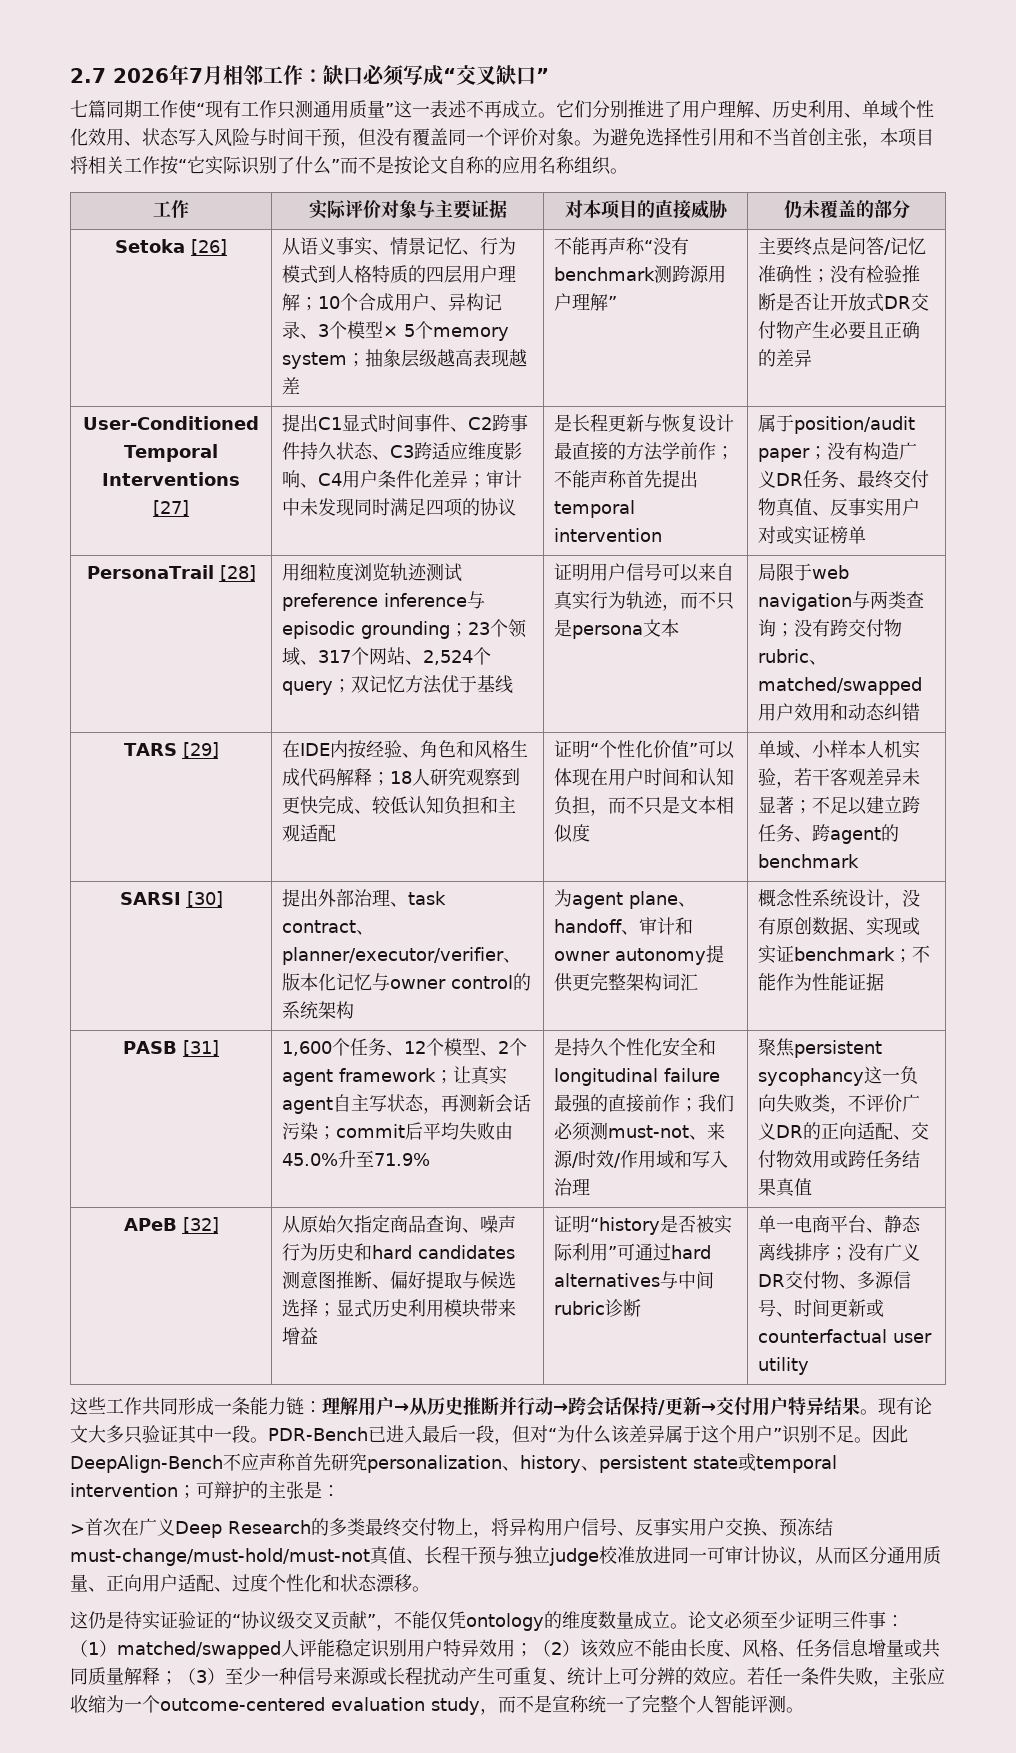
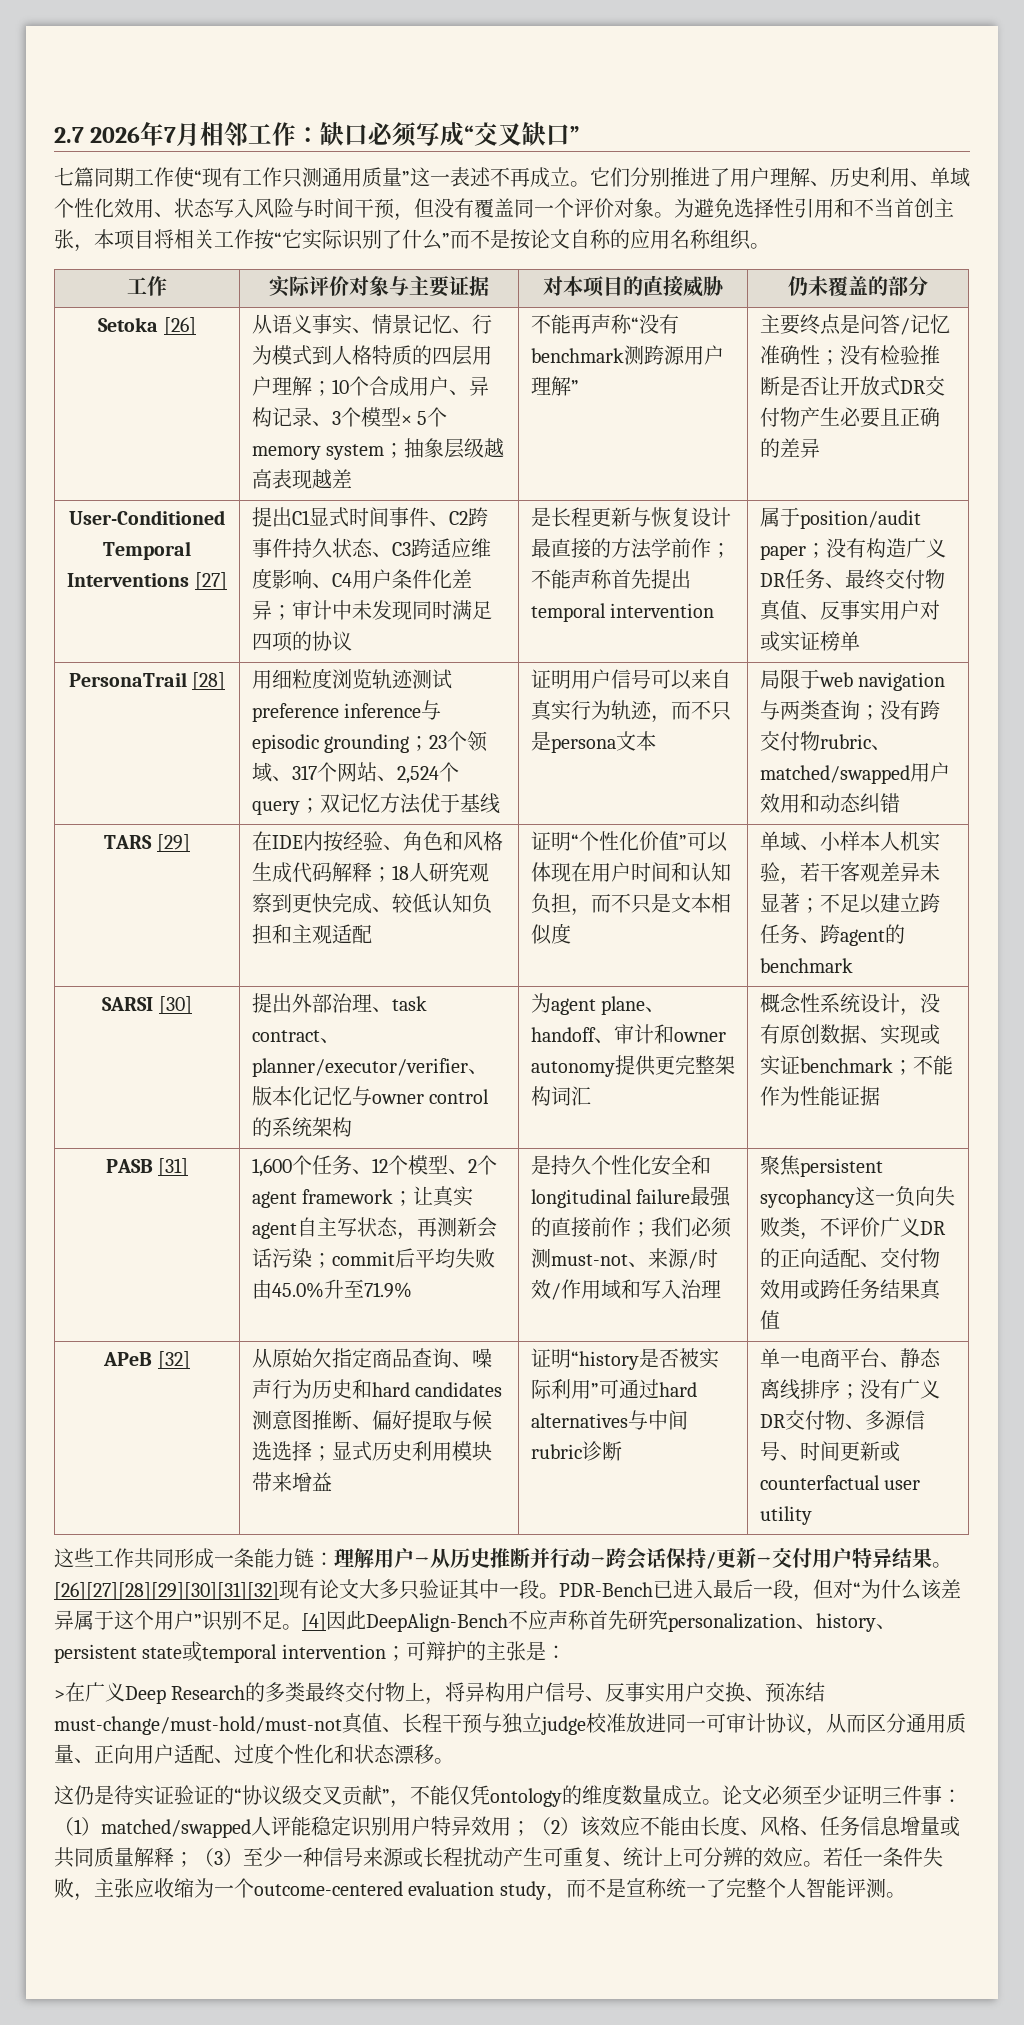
(878, 1412) none -> [54,1582,279,1600] [26][27][28][29][30][31][32]
(872, 1440) none -> [302,1613,326,1631] [4]
[85,1518,121,1536] 首次 -> (65, 1695) none

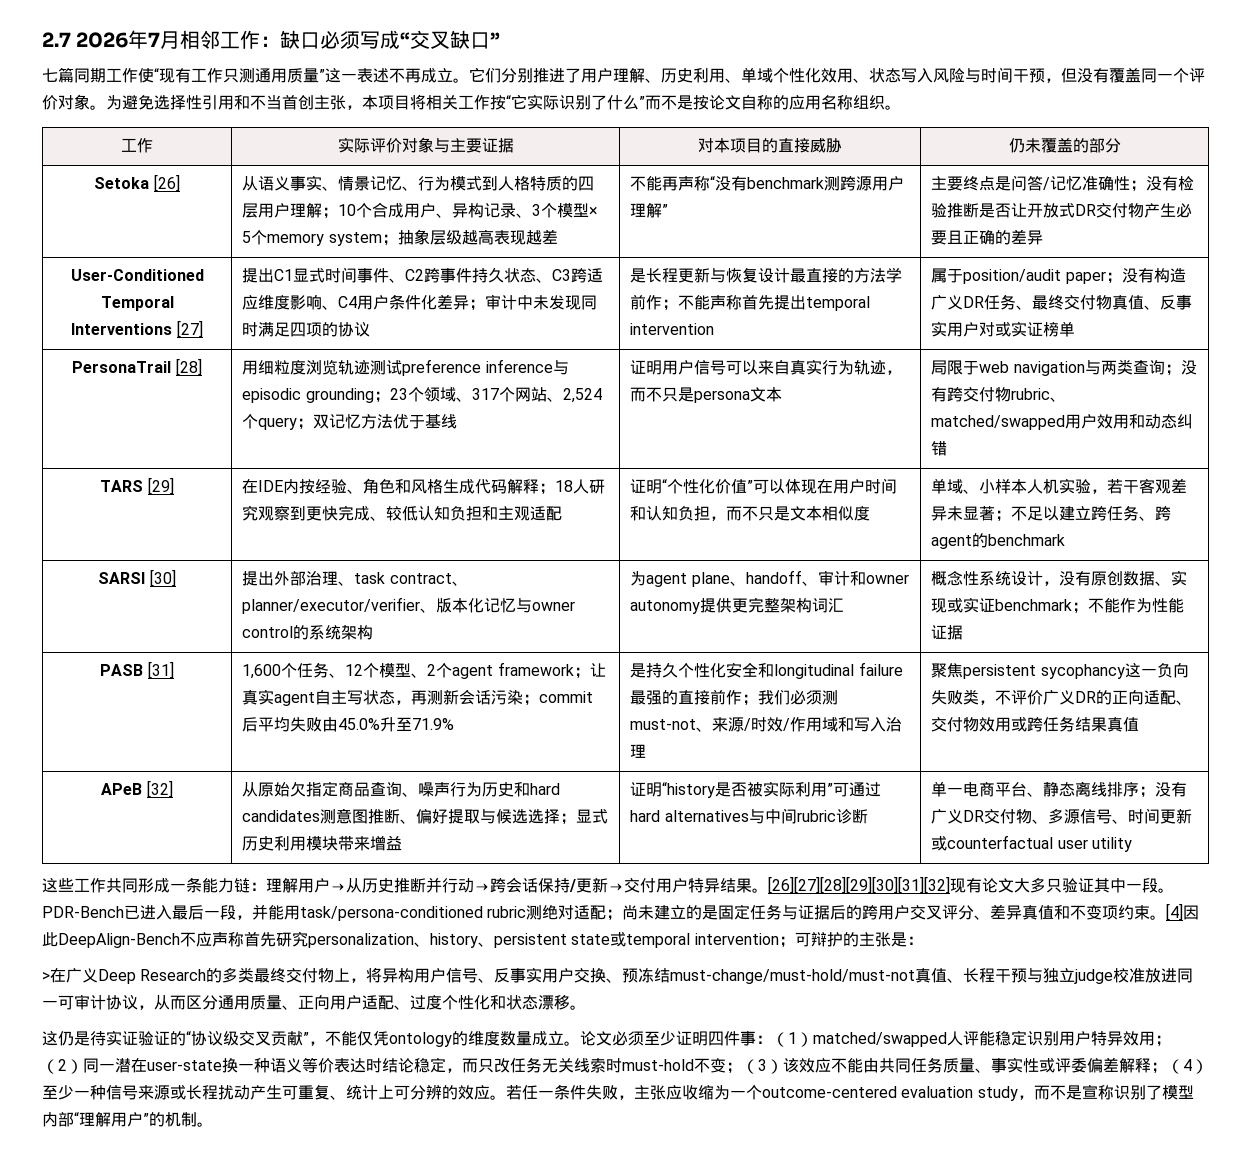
[813,1579,961,1600] [54,1610,282,1631] 但对“为什么该差异属于这个用户”识别不足 -> [252,904,1151,921] 并能用task/persona-conditioned rubric测绝对适配；尚未建立的是固定任务与证据后的跨用户交叉评分、差异真值和不变项约束
[882,1786,902,1803] 三 -> [708,1031,724,1046] 四
[580,1815,960,1837] [54,1847,134,1868] 该效应不能由长度、风格、任务信息增量或共同质量 -> [83,1057,1119,1074] 同一潜在user-state换一种语义等价表达时结论稳定，而只改任务无关线索时must-hold不变；（3）该效应不能由共同任务质量、事实性或评委偏差
[214,1851,223,1865] 3 -> [1183,1059,1192,1071] 4
[665,1878,886,1898] 统一了完整个人智能评测 -> [1113,1085,1194,1100] [42,1112,197,1127] 识别了模型内部“理解用户”的机制

